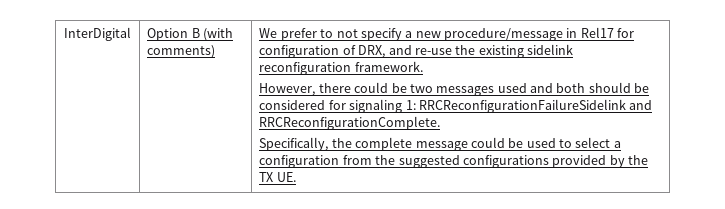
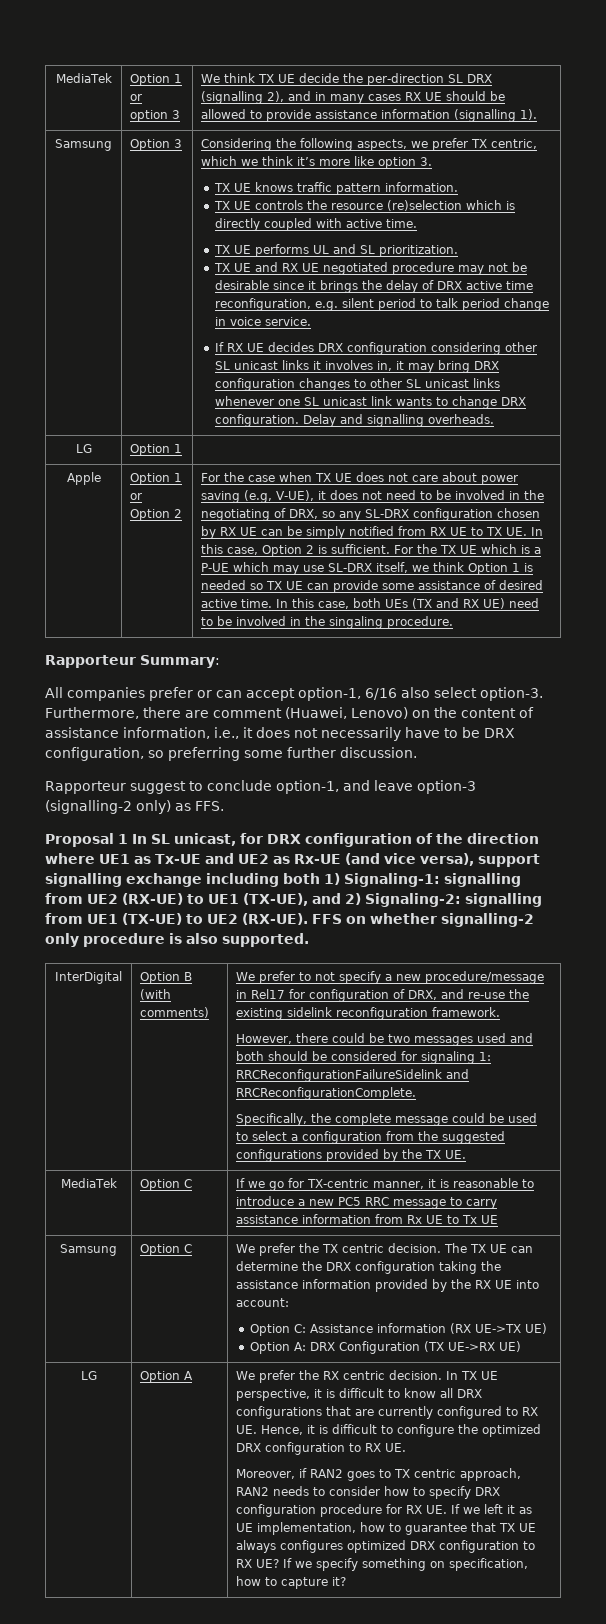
(64, 34) none -> [55,73,112,83] [130,74,183,86] [130,94,143,101] [130,110,181,122] [201,73,493,86] [201,91,506,104] [201,109,538,122] [55,139,112,151] [130,139,183,151] [201,138,538,151] [201,156,433,169] [213,182,458,195] [213,200,515,211] [214,218,417,231] [213,244,458,257] [213,262,527,275] [214,280,533,293] [214,298,549,311] [214,317,311,326] [214,342,537,355] [214,360,499,373] [214,378,500,391] [214,396,526,409] [214,414,494,427] [75,444,92,453] [130,444,183,456] [66,472,101,485] [130,473,183,485] [130,493,143,500] [130,509,183,521] [201,472,519,485] [201,490,545,503] [201,508,541,521] [201,526,544,539] [201,544,542,557] [201,562,534,575] [201,580,544,593] [201,598,540,609] [201,616,454,629] [45,655,220,668] [45,687,543,701] [45,707,534,719] [45,727,515,741] [45,747,417,761] [45,780,476,794] [45,800,224,814] [45,833,539,847] [45,853,540,867] [45,873,521,887] [45,893,542,907] [45,913,534,927] [45,933,309,947] MediaTek | Option 1 or option 3 | We think TX UE decide the per-direction SL DRX (signalling 2), and in many cases RX UE should be allowed to provide assistance information (signalling 1). // Samsung | Option 3 | Considering the following aspects, we prefer TX centric, which we think it’s more like option 3. // TX UE knows traffic pattern information. // TX UE controls the resource (re)selection which is directly coupled with active time. // TX UE performs UL and SL prioritization. // TX UE and RX UE negotiated procedure may not be desirable since it brings the delay of DRX active time reconfiguration, e.g. silent period to talk period change in voice service. // If RX UE decides DRX configuration considering other SL unicast links it involves in, it may bring DRX configuration changes to other SL unicast links whenever one SL unicast link wants to change DRX configuration. Delay and signalling overheads. // LG | Option 1 | // Apple | Option 1 or Option 2 | For the case when TX UE does not care about power saving (e.g, V-UE), it does not need to be involved in the negotiating of DRX, so any SL-DRX configuration chosen by RX UE can be simply notified from RX UE to TX UE. In this case, Option 2 is sufficient. For the TX UE which is a P-UE which may use SL-DRX itself, we think Option 1 is needed so TX UE can provide some assistance of desired active time. In this case, both UEs (TX and RX UE) need to be involved in the singaling procedure. // Rapporteur Summary: // All companies prefer or can accept option-1, 6/16 also select option-3. Furthermore, there are comment (Huawei, Lenovo) on the content of assistance information, i.e., it does not necessarily have to be DRX configuration, so preferring some further discussion. // Rapporteur suggest to conclude option-1, and leave option-3 (signalling-2 only) as FFS. // Proposal 1 In SL unicast, for DRX configuration of the direction where UE1 as Tx-UE and UE2 as Rx-UE (and vice versa), support signalling exchange including both 1) Signaling-1: signalling from UE2 (RX-UE) to UE1 (TX-UE), and 2) Signaling-2: signalling from UE1 (TX-UE) to UE2 (RX-UE). FFS on whether signalling-2 only procedure is also supported. //
(296, 177) none -> [60,1178,117,1188] [140,1179,193,1191] [236,1178,535,1191] [236,1196,498,1209] [236,1214,499,1224] [60,1244,117,1256] [140,1244,193,1256] [236,1243,534,1256] [236,1261,502,1274] [236,1279,540,1292] [236,1298,290,1307] [249,1323,547,1336] [249,1341,521,1354] [80,1371,97,1380] [140,1371,194,1383] [236,1370,499,1383] [236,1388,483,1401] [236,1406,539,1419] [236,1424,542,1437] [236,1442,407,1455] [236,1468,522,1481] [236,1486,501,1499] [236,1504,533,1517] [236,1522,537,1535] [236,1540,536,1553] [236,1558,529,1571] [236,1576,347,1589] // MediaTek | Option C | If we go for TX-centric manner, it is reasonable to introduce a new PC5 RRC message to carry assistance information from Rx UE to Tx UE // Samsung | Option C | We prefer the TX centric decision. The TX UE can determine the DRX configuration taking the assistance information provided by the RX UE into account: // Option C: Assistance information (RX UE->TX UE) // Option A: DRX Configuration (TX UE->RX UE) // LG | Option A | We prefer the RX centric decision. In TX UE perspective, it is difficult to know all DRX configurations that are currently configured to RX UE. Hence, it is difficult to configure the optimized DRX configuration to RX UE. // Moreover, if RAN2 goes to TX centric approach, RAN2 needs to consider how to specify DRX configuration procedure for RX UE. If we left it as UE implementation, how to guarantee that TX UE always configures optimized DRX configuration to RX UE? If we specify something on specification, how to capture it?

